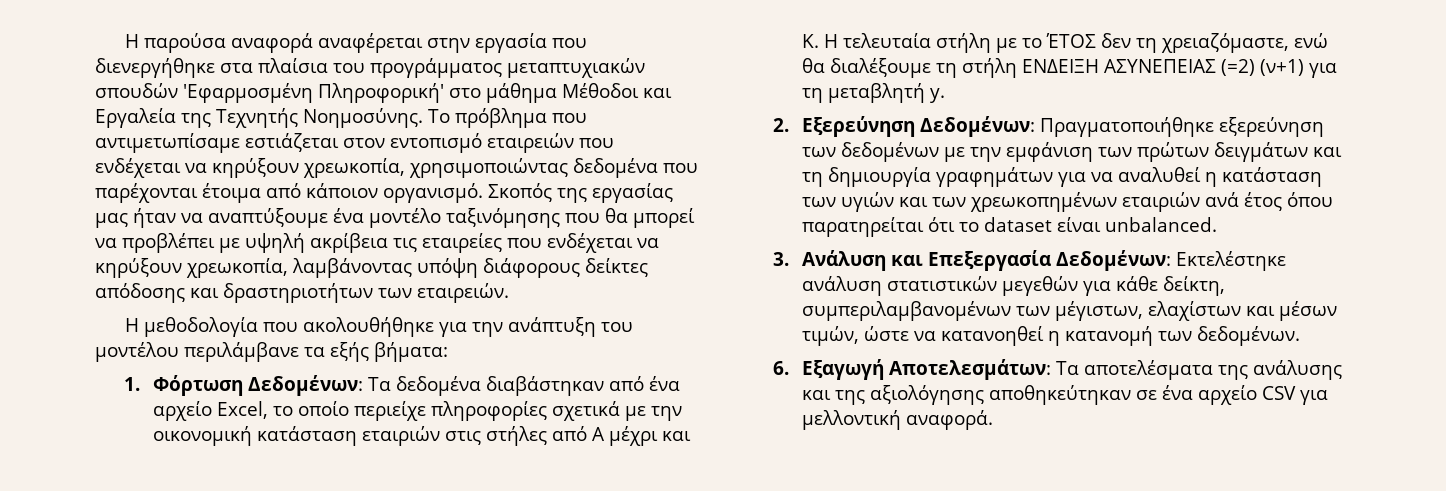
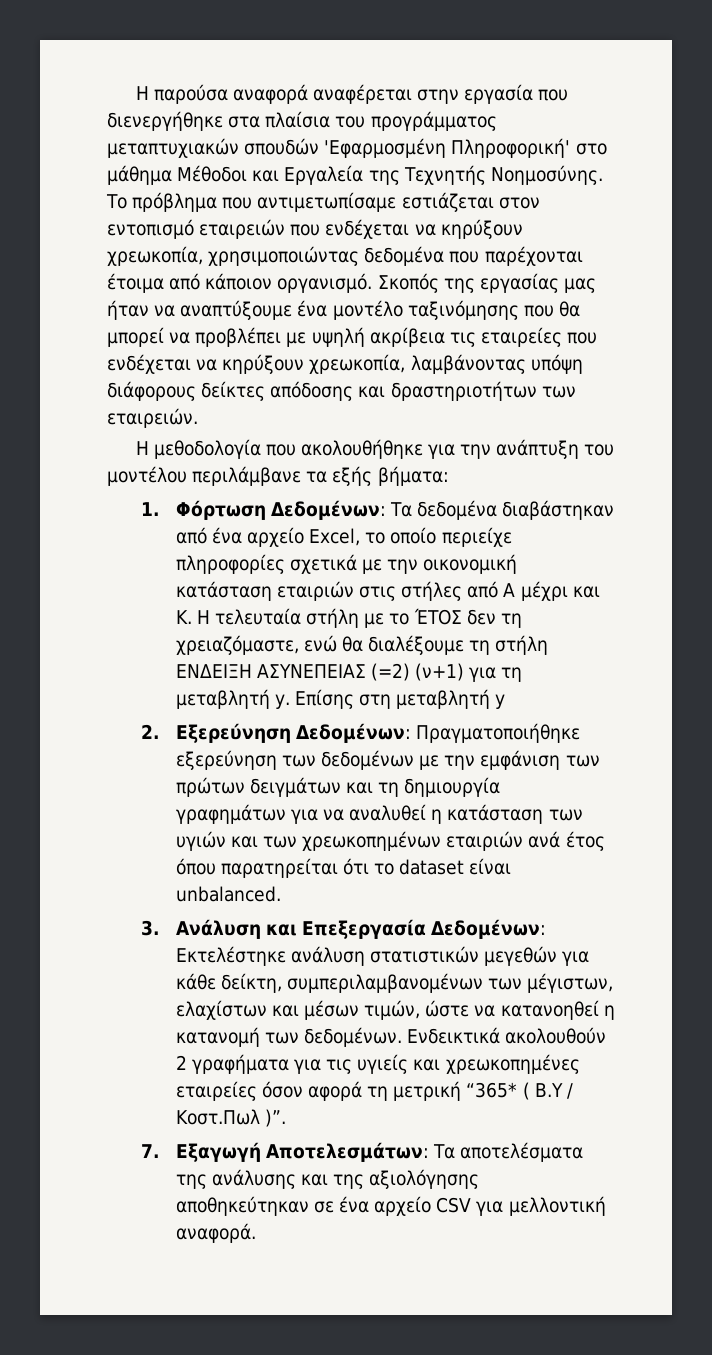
(945, 95) none -> [294,689,506,709] Επίσης στη μεταβλητή y
[772,361,789,375] // 6. -> [407,1027,607,1044] [175,1054,580,1074] [175,1081,573,1101] [175,1109,286,1127] [141,1144,161,1158] Ενδεικτικά ακολουθούν 2 γραφήματα για τις υγιείς και χρεωκοπημένες εταιρείες όσον αφορά τη μετρική “365* ( Β.Υ / Κοστ.Πωλ )”. // 7.

